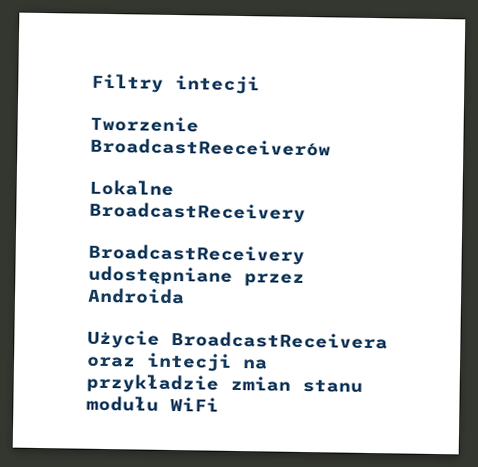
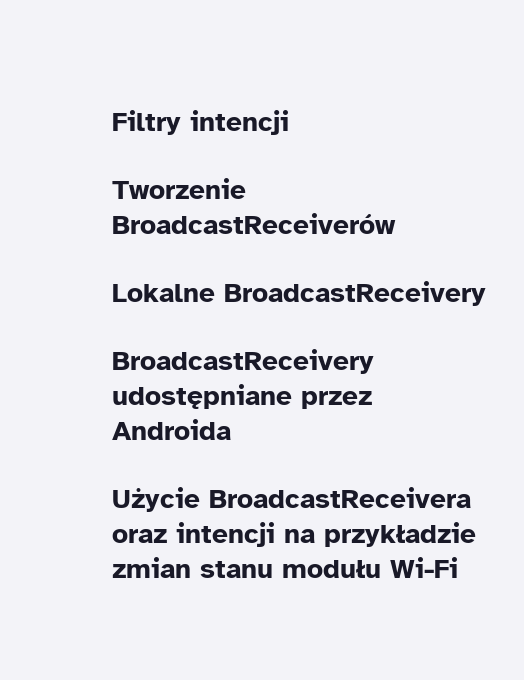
[175,75,260,95] intecji -> [190,110,289,135] intencji
[90,137,331,157] BroadcastReeceiverów -> [112,213,396,234] BroadcastReceiverów
[146,352,232,372] intecji -> [176,522,275,547] intencji
[170,396,219,412] WiFi -> [390,557,458,578] Wi-Fi

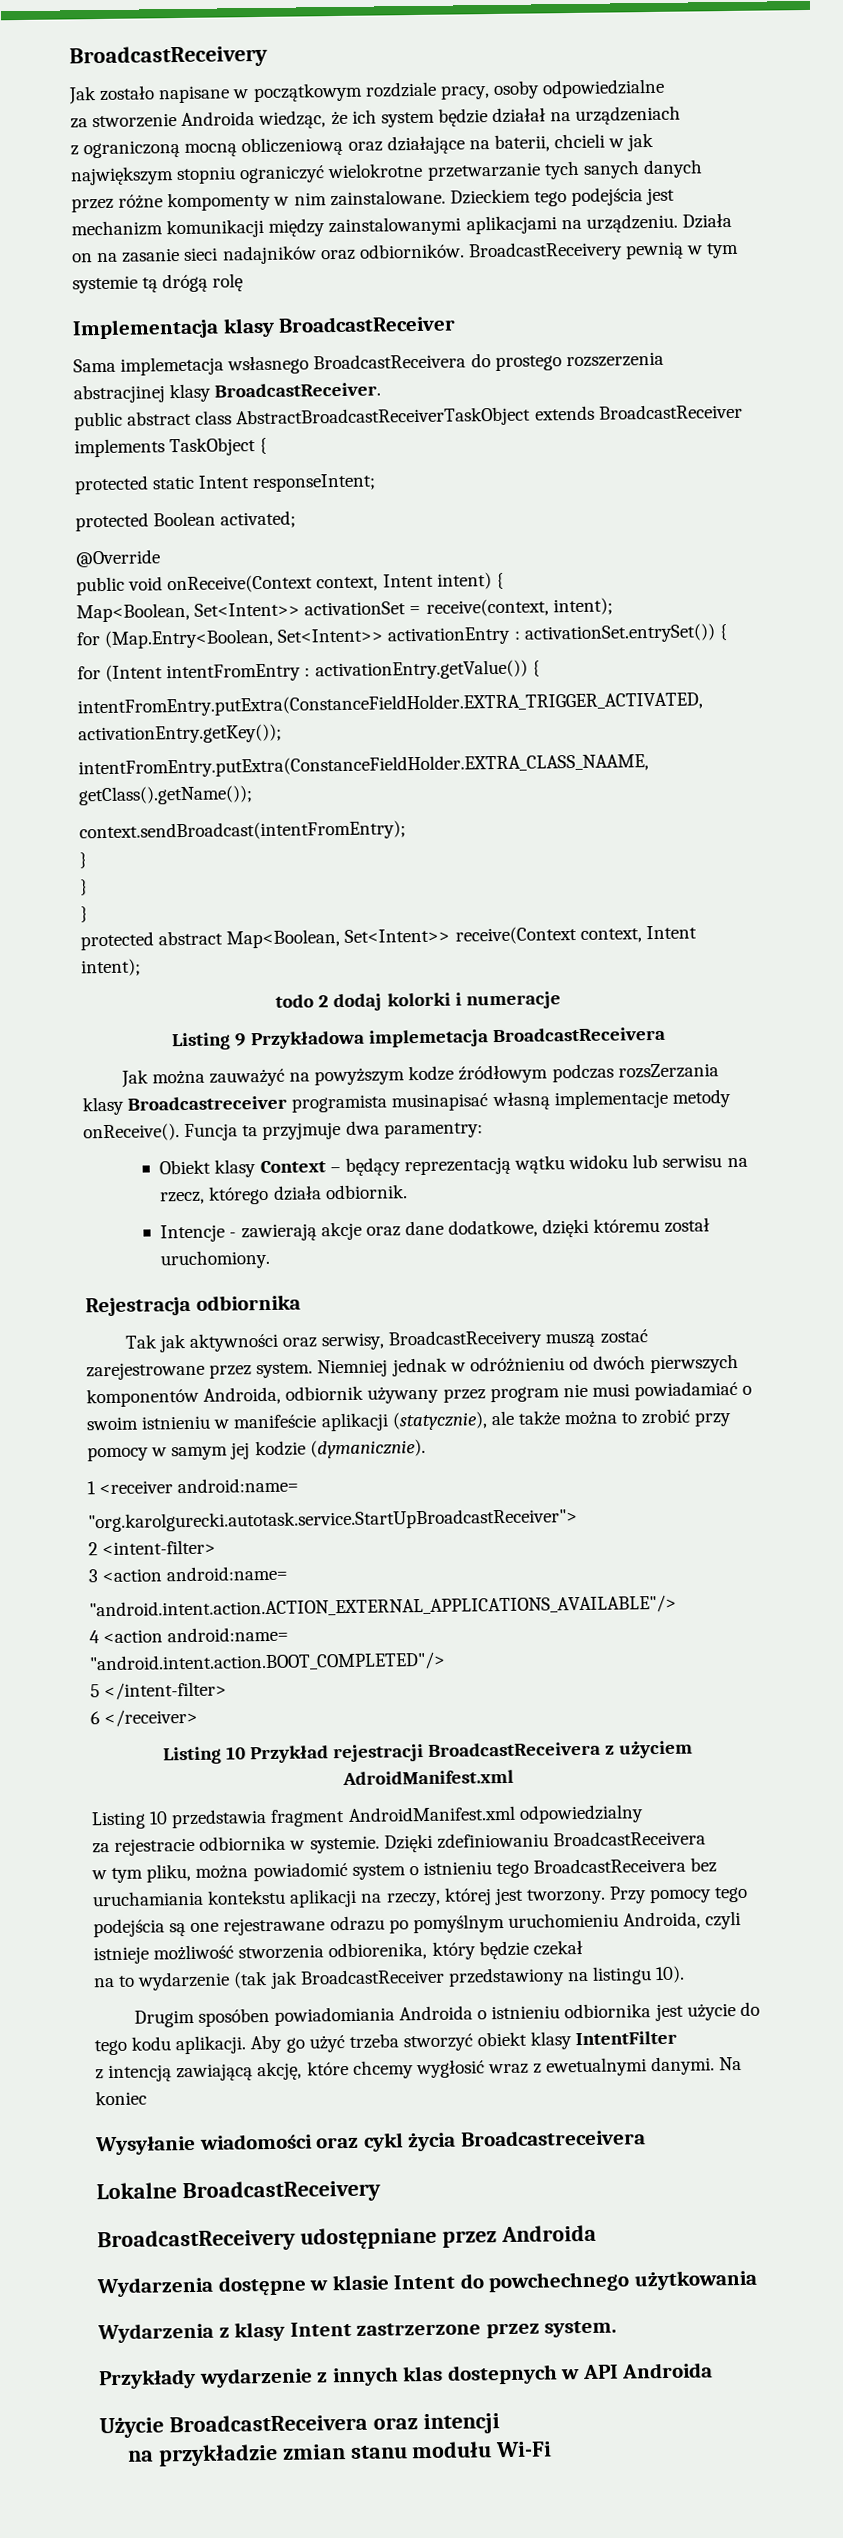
[112,110,289,135] [112,178,246,199] [112,213,396,234] Filtry intencji // Tworzenie BroadcastReceiverów -> [69,44,268,69] [68,78,666,105] [70,105,682,129] [70,132,655,159] [70,159,703,186] [71,187,676,213] [71,212,732,239] [72,241,740,265] [72,273,244,294] [72,315,457,340] [73,351,664,376] [73,382,382,404] [74,403,743,431] [74,437,268,458] [74,473,377,495] [75,510,297,532] [75,549,161,568] [76,572,504,596] [76,597,613,623] [76,623,728,649] [77,659,540,683] [77,691,703,718] [78,723,282,745] [78,753,649,779] [78,785,253,806] [79,820,406,843] [79,852,87,869] [80,879,88,896] [80,906,88,923] [80,925,697,951] [81,958,141,977] [275,991,561,1012] [171,1026,666,1051] [120,1063,719,1088] [82,1089,731,1116] [83,1120,483,1142] [159,1153,748,1178] [160,1184,408,1205] [160,1217,711,1243] [160,1249,271,1270] [85,1294,301,1317] [124,1329,648,1353] [86,1353,740,1381] [86,1380,753,1408] [86,1408,733,1432] [87,1438,426,1462] [87,1477,300,1495] [88,1508,578,1533] [88,1539,217,1556] [88,1565,289,1583] [89,1594,677,1620] [89,1626,290,1644] [89,1651,446,1674] [90,1681,228,1701] [90,1708,199,1728] [162,1740,694,1765] [341,1769,514,1786] [91,1804,644,1830] [92,1830,706,1856] [91,1857,718,1883] [92,1886,749,1908] [93,1910,742,1938] [93,1940,583,1965] [94,1965,686,1991] [133,2001,760,2028] [94,2030,678,2056] [95,2056,743,2083] [95,2090,147,2106] [95,2129,646,2156] BroadcastReceivery // Jak zostało napisane w początkowym rozdziale pracy, osoby odpowiedzialne // za stworzenie Androida wiedząc, że ich system będzie działał na urządzeniach // z ograniczoną mocną obliczeniową oraz działające na baterii, chcieli w jak największym stopniu ograniczyć wielokrotne przetwarzanie tych sanych danych przez różne kompomenty w nim zainstalowane. Dzieckiem tego podejścia jest mechanizm komunikacji między zainstalowanymi aplikacjami na urządzeniu. Działa on na zasanie sieci nadajników oraz odbiorników. BroadcastReceivery pewnią w tym systemie tą drógą rolę // Implementacja klasy BroadcastReceiver // Sama implemetacja wsłasnego BroadcastReceivera do prostego rozszerzenia abstracjinej klasy BroadcastReceiver. // public abstract class AbstractBroadcastReceiverTaskObject extends BroadcastReceiver implements TaskObject { // protected static Intent responseIntent; // protected Boolean activated; // @Override // public void onReceive(Context context, Intent intent) { // Map<Boolean, Set<Intent>> activationSet = receive(context, intent); // for (Map.Entry<Boolean, Set<Intent>> activationEntry : activationSet.entrySet()) { // for (Intent intentFromEntry : activationEntry.getValue()) { // intentFromEntry.putExtra(ConstanceFieldHolder.EXTRA_TRIGGER_ACTIVATED, activationEntry.getKey()); // intentFromEntry.putExtra(ConstanceFieldHolder.EXTRA_CLASS_NAAME, getClass().getName()); // context.sendBroadcast(intentFromEntry); // } // } // } // protected abstract Map<Boolean, Set<Intent>> receive(Context context, Intent intent); // todo 2 dodaj kolorki i numeracje // Listing 9 Przykładowa implemetacja BroadcastReceivera // Jak można zauważyć na powyższym kodze źródłowym podczas rozsZerzania klasy Broadcastreceiver programista musinapisać własną implementacje metody onReceive(). Funcja ta przyjmuje dwa paramentry: // Obiekt klasy Context – będący reprezentacją wątku widoku lub serwisu na rzecz, którego działa odbiornik. // Intencje - zawierają akcje oraz dane dodatkowe, dzięki któremu został uruchomiony. // Rejestracja odbiornika // Tak jak aktywności oraz serwisy, BroadcastReceivery muszą zostać zarejestrowane przez system. Niemniej jednak w odróżnieniu od dwóch pierwszych komponentów Androida, odbiornik używany przez program nie musi powiadamiać o swoim istnieniu w manifeście aplikacji (statycznie), ale także można to zrobić przy pomocy w samym jej kodzie (dymanicznie). // 1 <receiver android:name= // "org.karolgurecki.autotask.service.StartUpBroadcastReceiver"> // 2 <intent-filter> // 3 <action android:name= // "android.intent.action.ACTION_EXTERNAL_APPLICATIONS_AVAILABLE"/> // 4 <action android:name= // "android.intent.action.BOOT_COMPLETED"/> // 5 </intent-filter> // 6 </receiver> // Listing 10 Przykład rejestracji BroadcastReceivera z użyciem AdroidManifest.xml // Listing 10 przedstawia fragment AndroidManifest.xml odpowiedzialny // za rejestracie odbiornika w systemie. Dzięki zdefiniowaniu BroadcastReceivera // w tym pliku, można powiadomić system o istnieniu tego BroadcastReceivera bez uruchamiania kontekstu aplikacji na rzeczy, której jest tworzony. Przy pomocy tego podejścia są one rejestrawane odrazu po pomyślnym uruchomieniu Androida, czyli istnieje możliwość stworzenia odbiorenika, który będzie czekał // na to wydarzenie (tak jak BroadcastReceiver przedstawiony na listingu 10). // Drugim sposóben powiadomiania Androida o istnieniu odbiornika jest użycie do tego kodu aplikacji. Aby go użyć trzeba stworzyć obiekt klasy IntentFilter // z intencją zawiającą akcję, które chcemy wygłosić wraz z ewetualnymi danymi. Na koniec // Wysyłanie wiadomości oraz cykl życia Broadcastreceivera
(231, 429) none -> [96,2269,758,2298] [97,2320,618,2344] [99,2362,714,2390] // Wydarzenia dostępne w klasie Intent do powchechnego użytkowania // Wydarzenia z klasy Intent zastrzerzone przez system. // Przykłady wydarzenie z innych klas dostepnych w API Androida
(275, 534) none -> (500, 2424) //

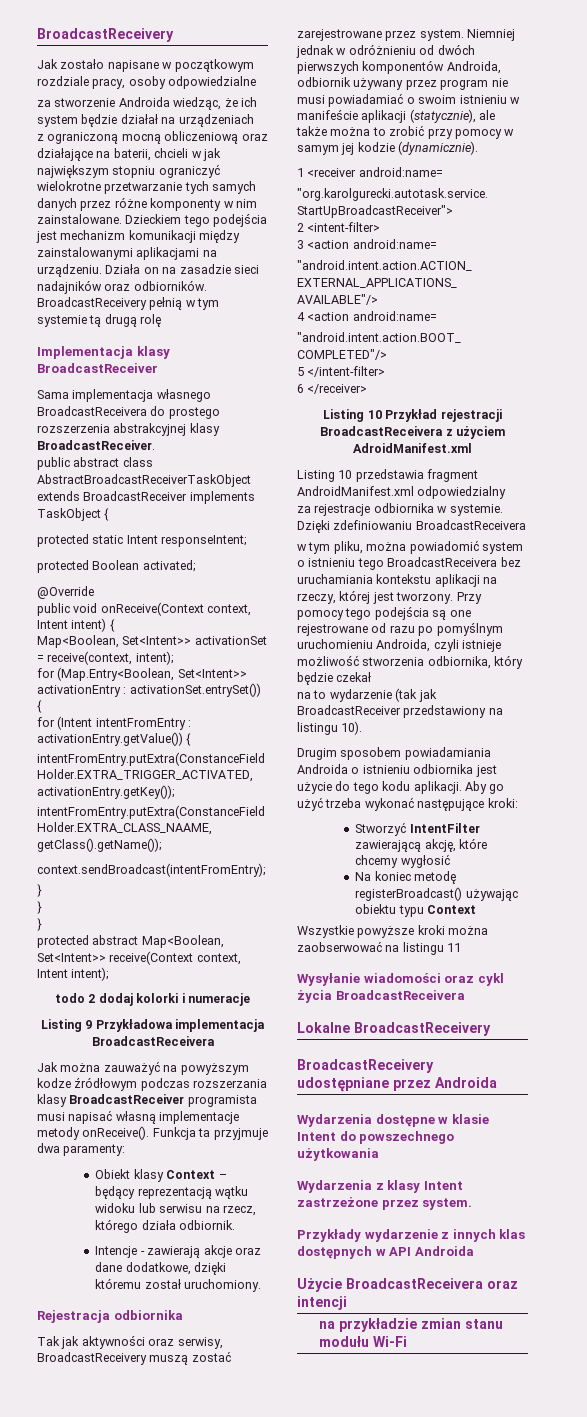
[582,160,640,179] sanych -> [212,181,257,194] samych
[167,191,272,212] kompomenty -> [150,198,222,211] komponenty
[121,247,181,263] zasanie -> [179,264,231,274] zasadzie
[625,241,685,260] pewnią -> [149,297,183,310] pełnią
[162,273,209,293] drógą -> [104,314,137,327] drugą
[120,355,310,376] implemetacja wsłasnego -> [72,389,211,402] implementacja własnego
[73,384,165,404] abstracjinej -> [113,423,187,436] abstrakcyjnej
[367,1029,489,1048] implemetacja -> [175,1019,266,1032] implementacja
[617,1063,719,1079] [82,1093,489,1116] rozsZerzania klasy Broadcastreceiver programista musinapisać -> [193,1079,268,1088] [37,1094,257,1107] [37,1110,113,1124] rozszerzania klasy BroadcastReceiver programista musi napisać
[184,1123,239,1142] Funcja -> [152,1127,196,1140] Funkcja
[383,1122,483,1139] paramentry: -> [63,1144,126,1156] paramenty:
[309,1438,426,1459] (dymanicznie). -> [398,141,479,155] (dynamicznie).
[114,1837,196,1856] rejestracie -> [314,504,371,516] rejestracje
[223,1915,385,1936] rejestrawane odrazu -> [297,623,415,636] rejestrowane od razu
[328,1941,428,1961] odbiorenika, -> [427,656,491,669] odbiornika,
[197,2006,395,2027] sposóben powiadomiania -> [340,747,491,760] sposobem powiadamiania
[402,2030,678,2052] [95,2056,743,2083] [95,2090,147,2106] stworzyć obiekt klasy IntentFilter // z intencją zawiającą akcję, które chcemy wygłosić wraz z ewetualnymi danymi. Na koniec -> [364,797,518,811] [355,822,480,836] [355,838,488,852] [355,854,450,868] [355,871,457,884] [355,887,518,901] [355,904,477,917] [297,925,489,938] [297,941,462,955] wykonać następujące kroki: // Stworzyć IntentFilter zawierającą akcję, które chcemy wygłosić // Na koniec metodę registerBroadcast() używając obiektu typu Context // Wszystkie powyższe kroki można zaobserwować na listingu 11
[459,2129,646,2147] Broadcastreceivera -> [335,990,465,1000] BroadcastReceivera
[488,2271,631,2293] powchechnego -> [359,1131,455,1144] powszechnego
[356,2322,482,2336] zastrzerzone -> [297,1197,378,1207] zastrzeżone
[446,2364,558,2385] dostepnych -> [297,1246,372,1259] dostępnych

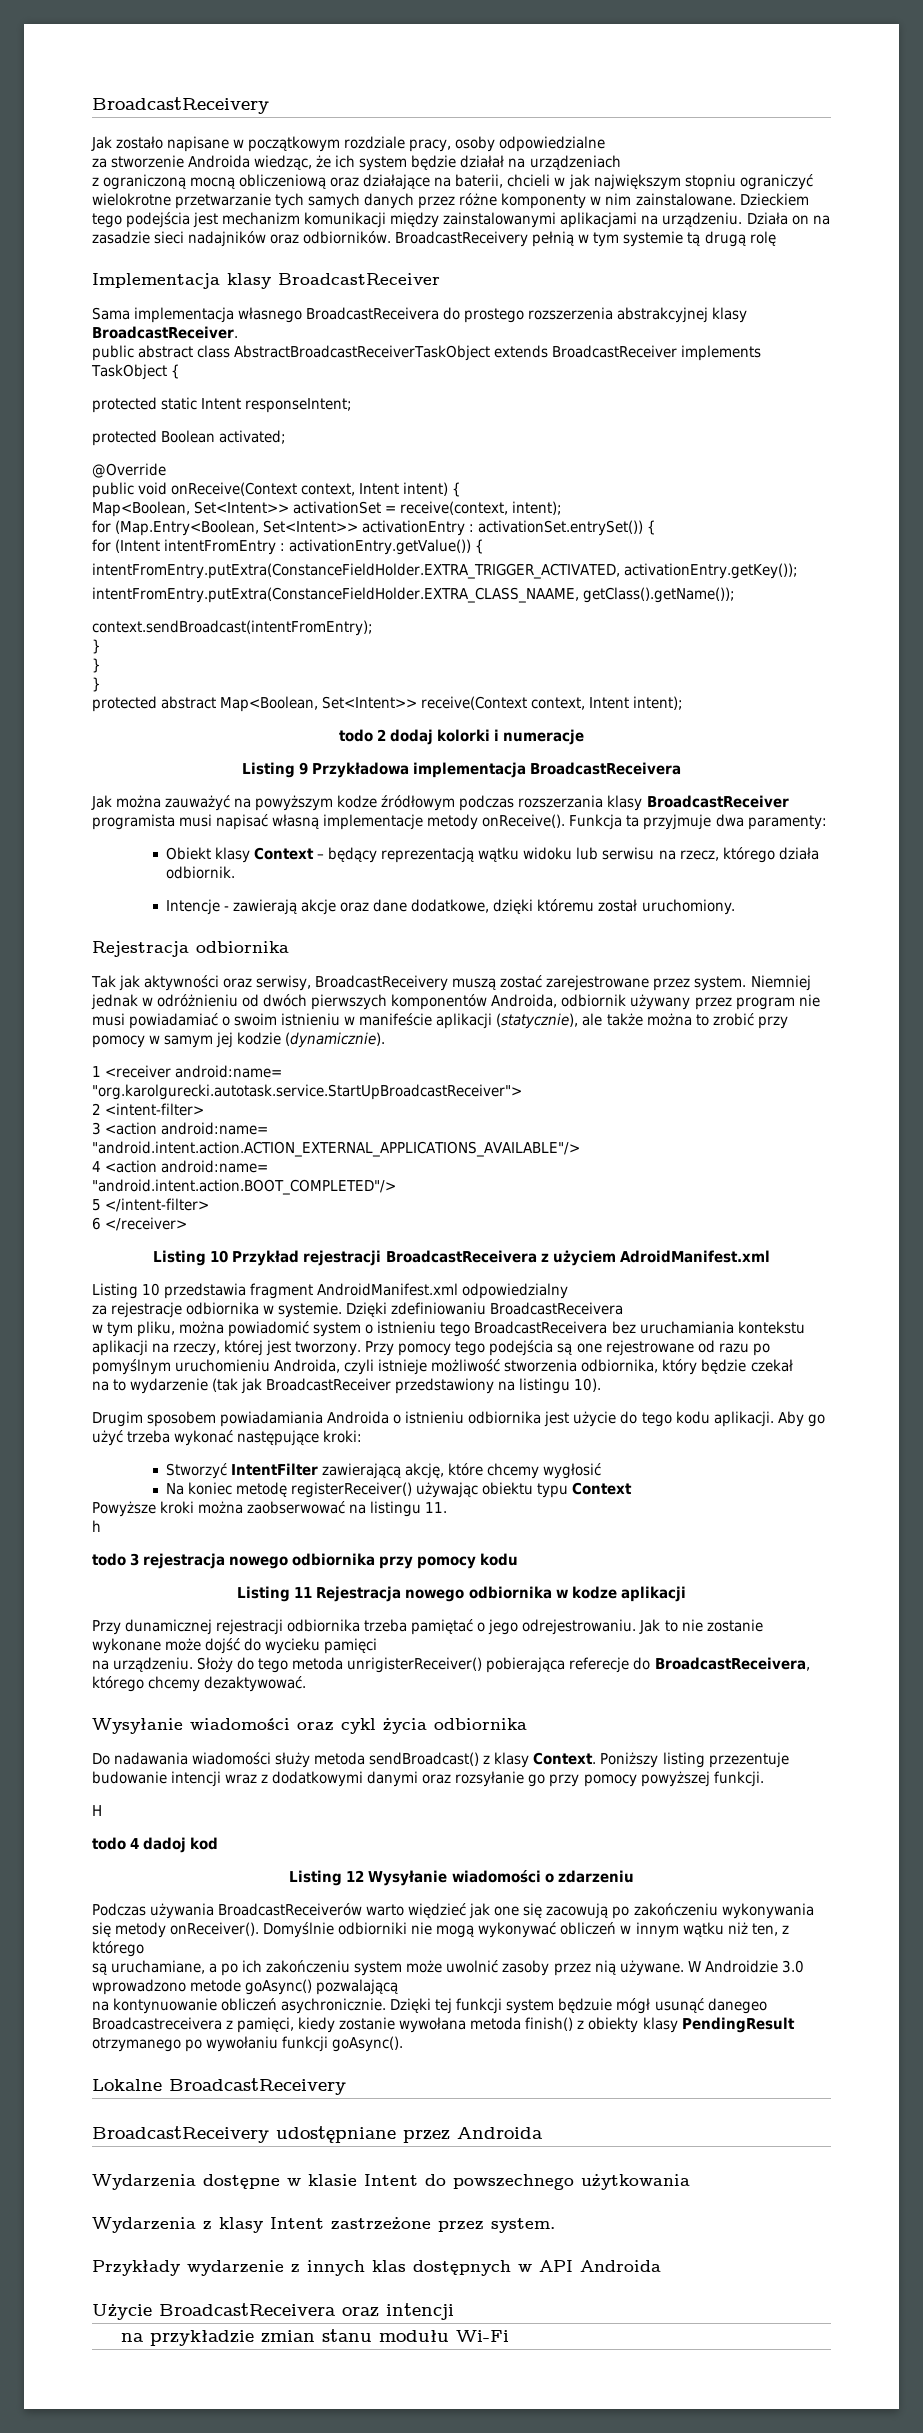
[355,887,463,901] registerBroadcast() -> [291,1482,413,1498] registerReceiver()
[297,925,415,938] Wszystkie powyższe -> [92,1501,156,1517] Powyższe
[447,943,462,952] 11 -> [425,1502,448,1513] [92,1520,101,1532] [92,1553,519,1569] [237,1586,686,1602] [92,1619,763,1635] [92,1638,378,1654] [92,1657,810,1673] [92,1676,307,1692] 11. // h // todo 3 rejestracja nowego odbiornika przy pomocy kodu // Listing 11 Rejestracja nowego odbiornika w kodze aplikacji // Przy dunamicznej rejestracji odbiornika trzeba pamiętać o jego odrejestrowaniu. Jak to nie zostanie wykonane może dojść do wycieku pamięci // na urządzeniu. Słoży do tego metoda unrigisterReceiver() pobierająca referecje do BroadcastReceivera, którego chcemy dezaktywować.
[335,990,465,1000] BroadcastReceivera -> [434,1718,527,1730] [92,1752,789,1768] [92,1771,764,1787] [92,1805,102,1816] [92,1837,219,1853] [289,1870,634,1886] [92,1903,814,1919] [92,1922,789,1938] [92,1941,144,1957] [92,1960,804,1976] [92,1979,399,1995] [92,1998,767,2014] [92,2017,795,2033] [92,2036,404,2052] odbiornika // Do nadawania wiadomości służy metoda sendBroadcast() z klasy Context. Poniższy listing przezentuje budowanie intencji wraz z dodatkowymi danymi oraz rozsyłanie go przy pomocy powyższej funkcji. // H // todo 4 dadoj kod // Listing 12 Wysyłanie wiadomości o zdarzeniu // Podczas używania BroadcastReceiverów warto więdzieć jak one się zacowują po zakończeniu wykonywania się metody onReceiver(). Domyślnie odbiorniki nie mogą wykonywać obliczeń w innym wątku niż ten, z którego // są uruchamiane, a po ich zakończeniu system może uwolnić zasoby przez nią używane. W Androidzie 3.0 wprowadzono metode goAsync() pozwalającą // na kontynuowanie obliczeń asychronicznie. Dzięki tej funkcji system będzuie mógł usunąć danegeo Broadcastreceivera z pamięci, kiedy zostanie wywołana metoda finish() z obiekty klasy PendingResult otrzymanego po wywołaniu funkcji goAsync().

